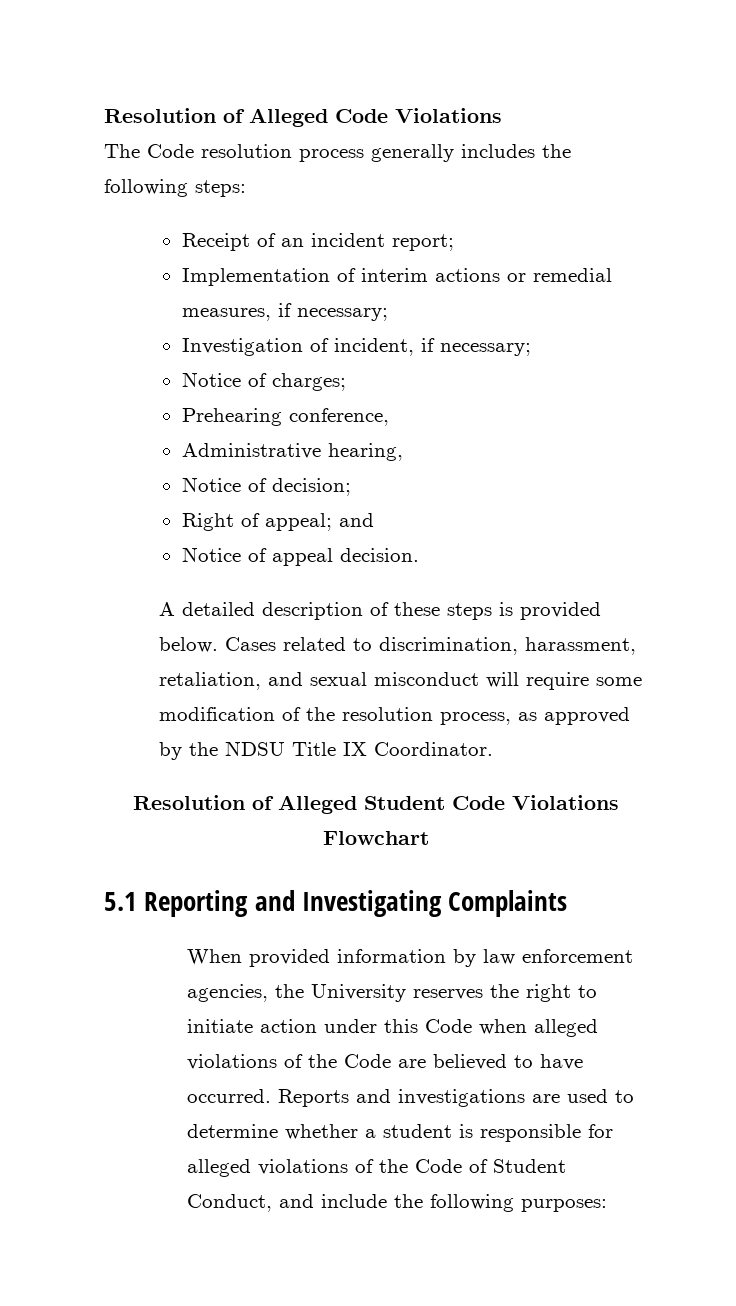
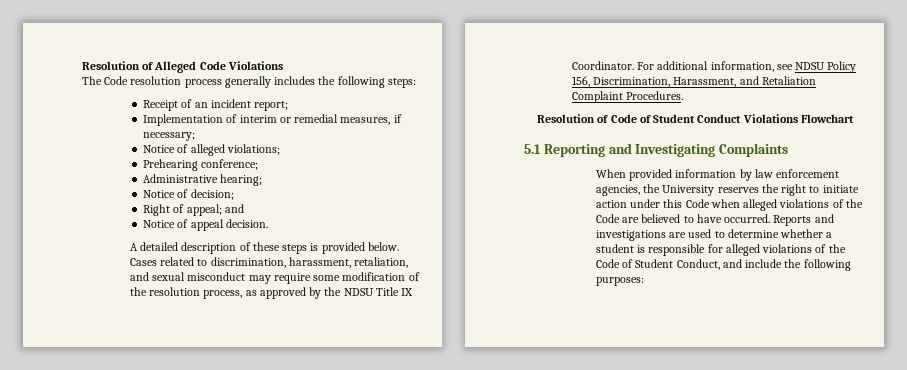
[434,268,500,282] actions -> (277, 119) none
[181,338,531,356] [181,372,346,391] // Investigation of incident, if necessary; // Notice of charges; -> [143,144,280,156] // Notice of alleged violations;
[288,408,389,426] conference, -> [201,159,259,170] conference;
[327,443,403,461] hearing, -> [220,174,263,186] hearing;
[486,672,520,688] will -> [248,275,271,284] may
[133,795,505,814] // Resolution of Alleged Student Code -> [637,61,857,73] [571,76,816,87] [571,91,684,103] [537,114,742,123] For additional information, see NDSU Policy 156, Discrimination, Harassment, and Retaliation Complaint Procedures. // Resolution of Code of Student Conduct

